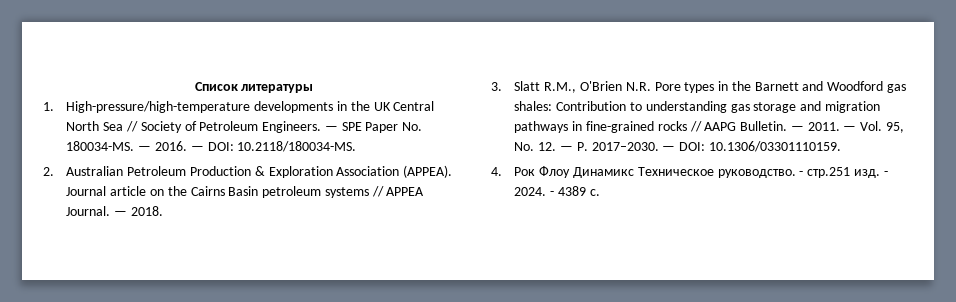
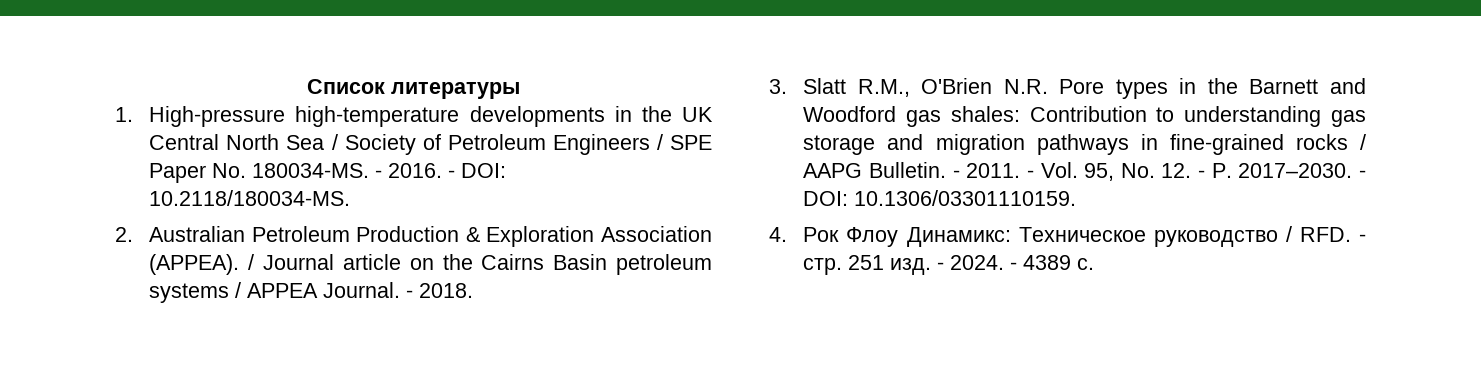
[66,101,251,113] High-pressure/high-temperature -> [149,106,460,127] High-pressure high-temperature
[125,121,138,132] // -> [331,134,338,150] /
[262,121,338,133] Engineers. — -> [552,134,663,155] Engineers /
[138,141,204,151] — 2016. — -> [375,163,456,178] - 2016. -
(453, 171) none -> [248,254,255,270] /
[371,186,384,197] // -> [235,282,242,298] /
[114,211,128,216] — -> [406,290,414,298] -
[689,121,702,132] // -> [1360,134,1366,150] /
[790,122,857,131] — 2011. — -> [952,163,1034,178] - 2011. -
[559,146,573,151] — -> [1198,170,1206,178] -
[662,146,676,151] — -> [1359,170,1366,178] -
[572,167,851,178] Динамикс Техническое руководство. - стр.251 -> [906,226,1366,247] [803,255,885,275] Динамикс: Техническое руководство / RFD. - стр. 251

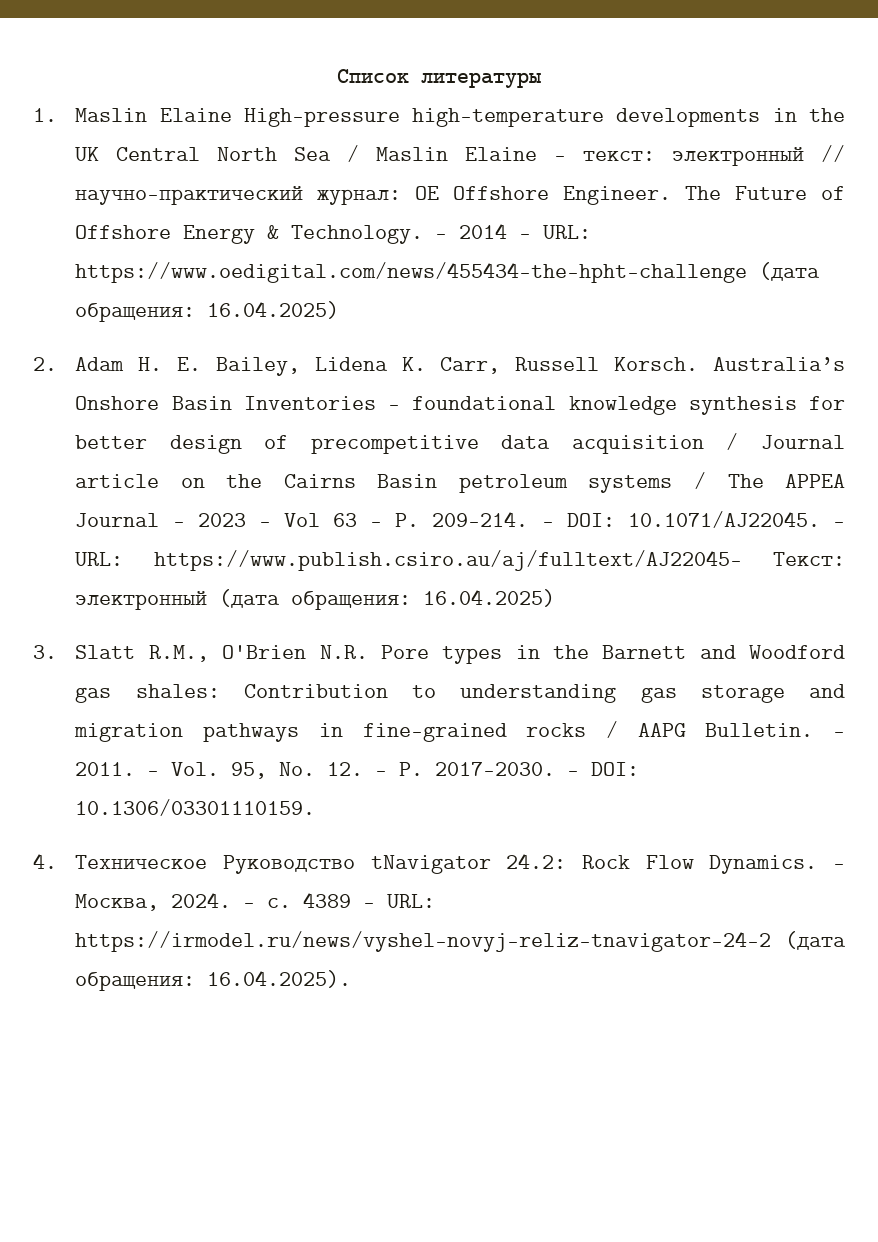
(133, 114) none -> [75,108,232,122] Maslin Elaine
[344,134,712,155] [149,163,507,183] [149,190,351,206] [115,226,712,247] [149,254,240,275] Society of Petroleum Engineers / SPE Paper No. 180034-MS. - 2016. - DOI: 10.2118/180034-MS. // 2. Australian Petroleum Production & Exploration Association (APPEA). -> [376,145,845,166] [75,186,846,205] [75,223,592,244] [75,262,821,283] [75,301,340,322] [33,357,845,376] [75,396,845,415] [75,435,704,454] Maslin Elaine – текст: электронный // научно-практический журнал: OE Offshore Engineer. The Future of Offshore Energy & Technology. – 2014 – URL: https://www.oedigital.com/news/455434-the-hpht-challenge (дата обращения: 16.04.2025) // 2. Adam H. E. Bailey, Lidena K. Carr, Russell Korsch. Australia’s Onshore Basin Inventories – foundational knowledge synthesis for better design of precompetitive data acquisition
[247,282,474,298] APPEA Journal. - 2018. -> [727,474,846,488] [75,511,846,528] [75,550,845,571] [75,589,556,610] The APPEA Journal – 2023 - Vol 63 – P. 209-214. – DOI: 10.1071/AJ22045. - URL: https://www.publish.csiro.au/aj/fulltext/AJ22045- Текст: электронный (дата обращения: 16.04.2025)
[803,226,1366,247] [803,255,1095,275] Рок Флоу Динамикс: Техническое руководство / RFD. - стр. 251 изд. - 2024. - 4389 с. -> [75,853,845,874] [75,892,436,911] [75,931,846,952] [75,970,352,991] Техническое Руководство tNavigator 24.2: Rock Flow Dynamics. - Москва, 2024. – с. 4389 – URL: https://irmodel.ru/news/vyshel-novyj-reliz-tnavigator-24-2 (дата обращения: 16.04.2025).

